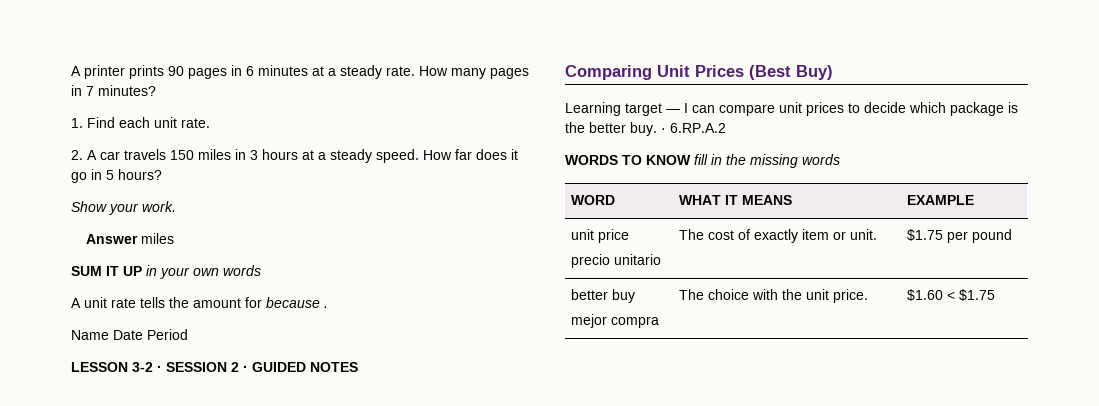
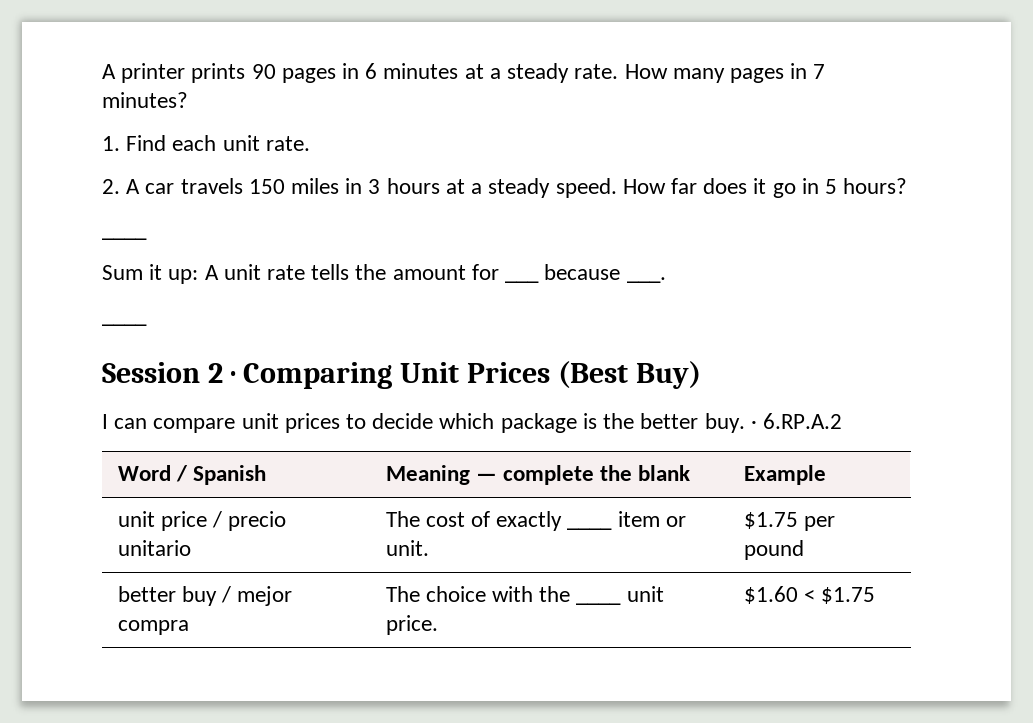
[71,201,176,215] [86,233,175,244] [71,265,261,279] Show your work. // Answer miles // SUM IT UP in your own words // -> [102,237,147,240] [102,264,199,284] ____ // Sum it up:
[266,297,328,308] [71,329,188,340] [71,362,358,372] because . // Name Date Period // LESSON 3-2 · SESSION 2 · GUIDED NOTES // -> [505,280,540,283] [544,264,666,283] [102,323,147,326] [102,362,236,383] ___ because ___. // ____ // Session 2 ·
[565,102,680,116] Learning target — -> (701, 375) none
[565,154,840,168] [570,195,615,205] [678,195,792,205] [906,195,974,205] // WORDS TO KNOW fill in the missing words // WORD | WHAT IT MEANS | EXAMPLE -> [117,465,267,485] [385,465,691,485] [743,465,826,485] // Word / Spanish | Meaning — complete the blank | Example
(629, 236) // -> [212,511,223,528] /
(798, 236) none -> [567,527,613,530] ____
(635, 296) // -> [221,586,232,603] /
(802, 294) none -> [576,602,622,605] ____

